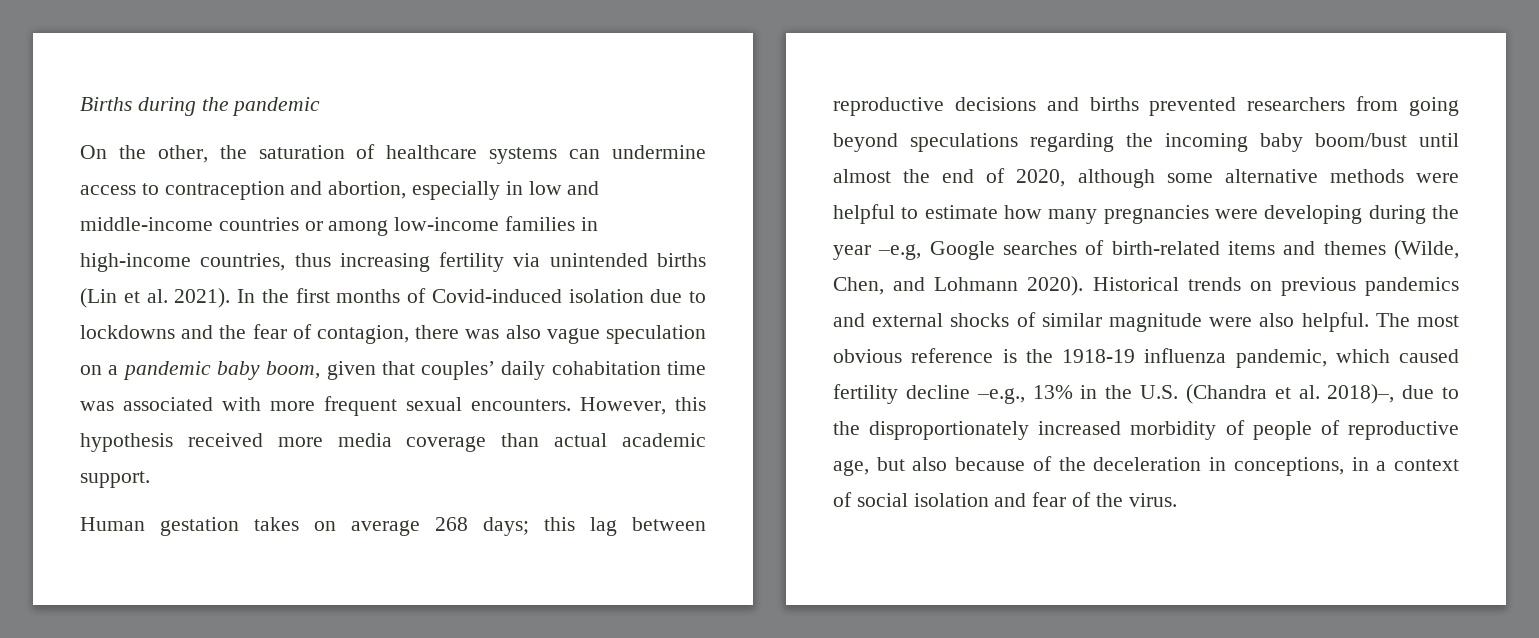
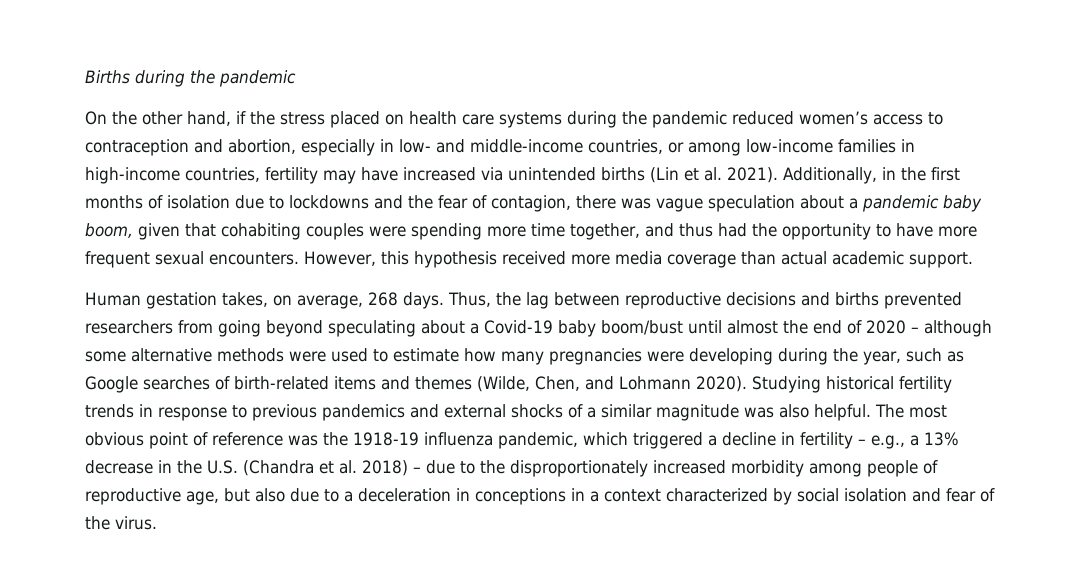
[157,144,707,164] other, the saturation of healthcare systems can undermine -> [142,111,868,128] other hand, if the stress placed on health care systems during the pandemic reduced women’s
[528,181,562,195] low -> [399,139,431,153] low-
[218,217,299,231] countries -> [588,139,663,154] countries,
[294,252,505,272] thus increasing fertility -> [265,167,476,184] fertility may have increased
[237,289,255,303] In -> [783,167,896,184] Additionally, in
[431,289,562,303] Covid-induced -> (163, 202) none
[505,325,541,339] also -> (651, 203) none
[80,365,102,375] on -> [800,195,844,209] about
[421,361,706,380] [80,397,261,411] couples’ daily cohabitation time was associated with -> [221,223,933,240] cohabiting couples were spending more time together, and thus had the opportunity to have
[254,517,575,536] takes on average 268 days; this -> [222,292,521,309] takes, on average, 268 days. Thus, the
[910,133,1248,152] speculations regarding the incoming -> [328,320,553,337] speculating about a Covid-19
[1016,169,1066,187] 2020, -> [866,320,919,334] 2020 –
[833,204,895,224] helpful -> [331,348,368,362] used
[833,244,922,260] year –e.g, -> [863,348,964,365] year, such as
[1092,277,1272,291] Historical trends on -> [752,376,952,393] [85,404,247,421] Studying historical fertility trends in response to
(1036, 319) none -> [587,407,596,418] a
[1209,317,1253,327] were -> [744,407,774,418] was
[911,348,1017,363] reference is -> [149,432,318,449] point of reference was
[1399,349,1459,363] [833,384,1073,404] caused fertility decline –e.g., 13% -> [633,432,959,449] [85,460,153,474] triggered a decline in fertility – e.g., a 13% decrease
[1327,384,1395,404] 2018)–, -> [362,460,421,476] 2018) –
[1225,420,1245,435] of -> [809,463,862,477] among
[955,456,1086,471] because of the -> [290,488,353,502] due to a
[1233,457,1344,476] conceptions, -> [475,488,566,505] conceptions
[833,492,852,507] of -> [666,488,792,505] characterized by

